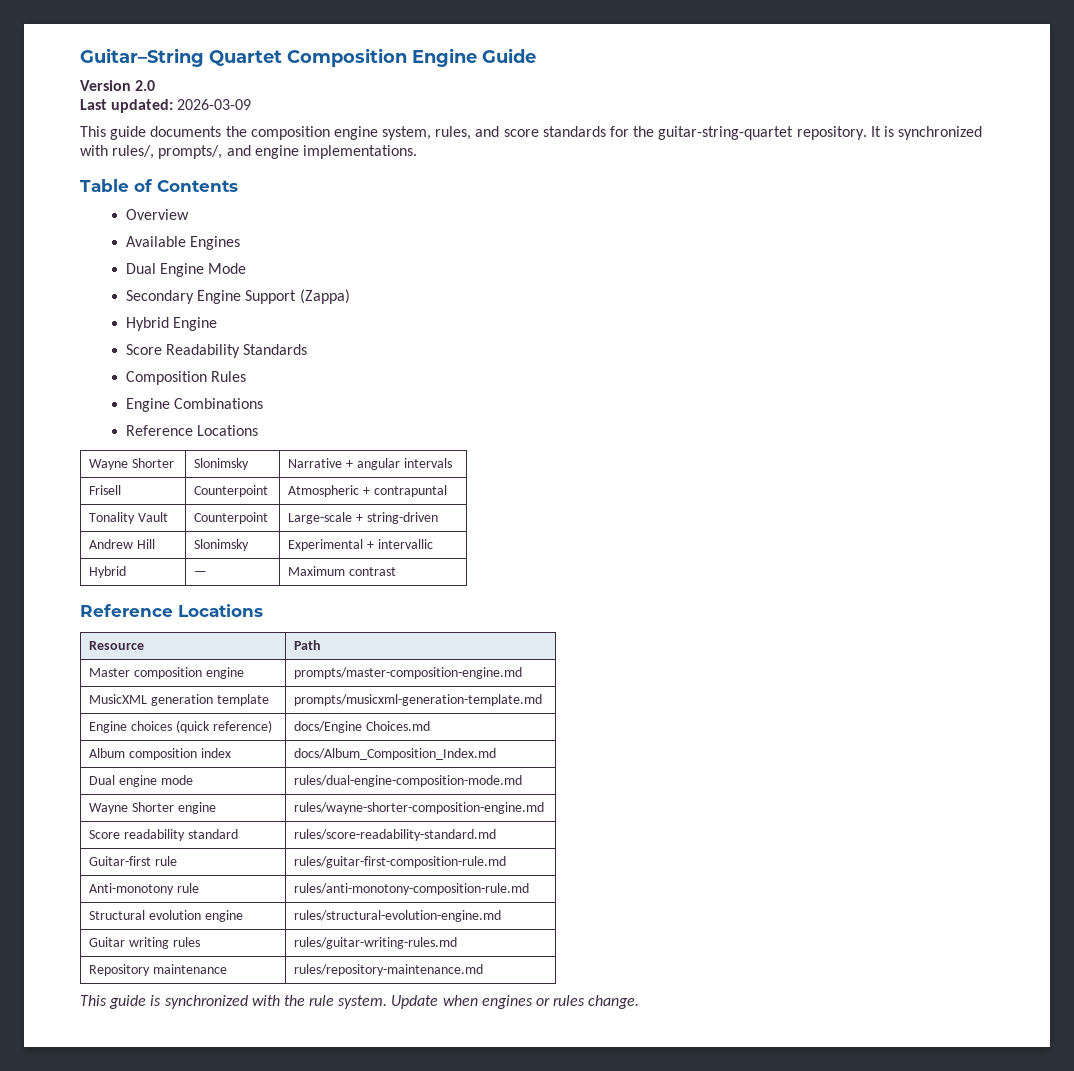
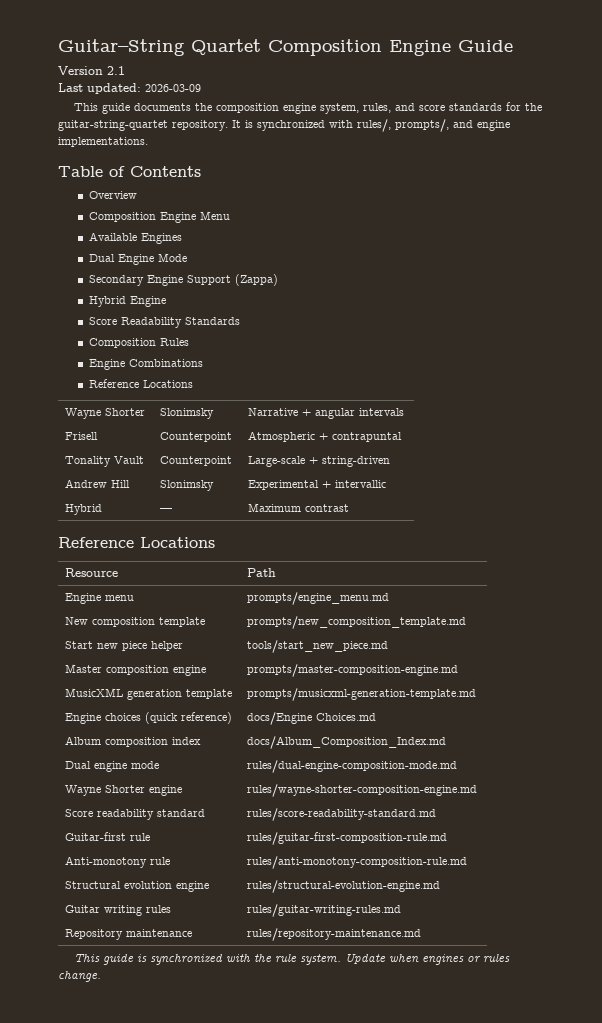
[135,80,156,91] 2.0 -> [107,66,125,75] 2.1
(190, 214) none -> [88,211,230,223] // Composition Engine Menu
(322, 645) none -> [65,593,135,604] [247,592,390,605] [65,617,206,627] [247,616,467,629] [65,641,184,651] [247,640,389,653] // Engine menu | prompts/engine_menu.md // New composition template | prompts/new_composition_template.md // Start new piece helper | tools/start_new_piece.md

